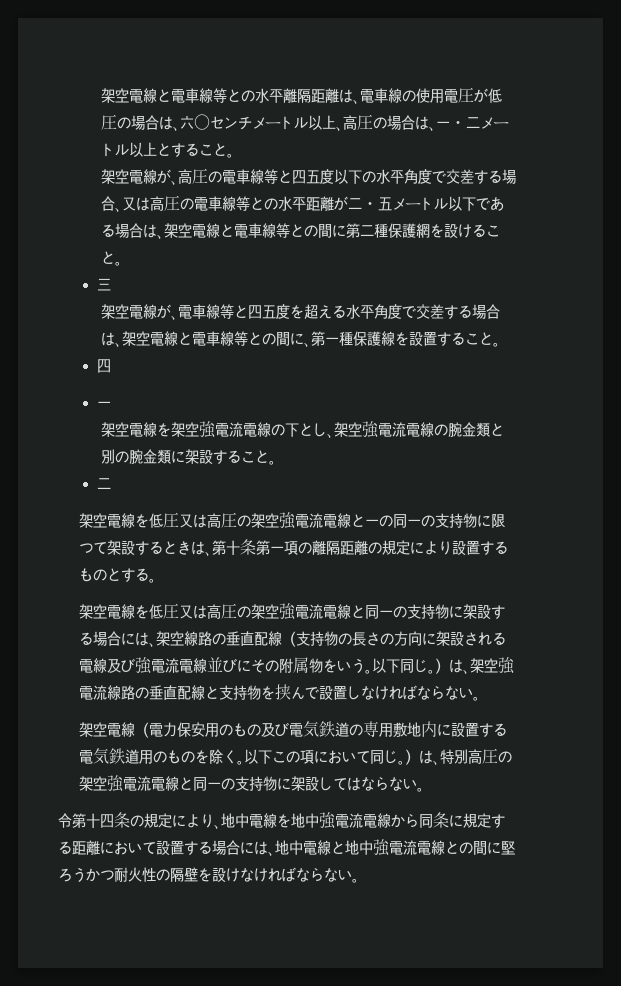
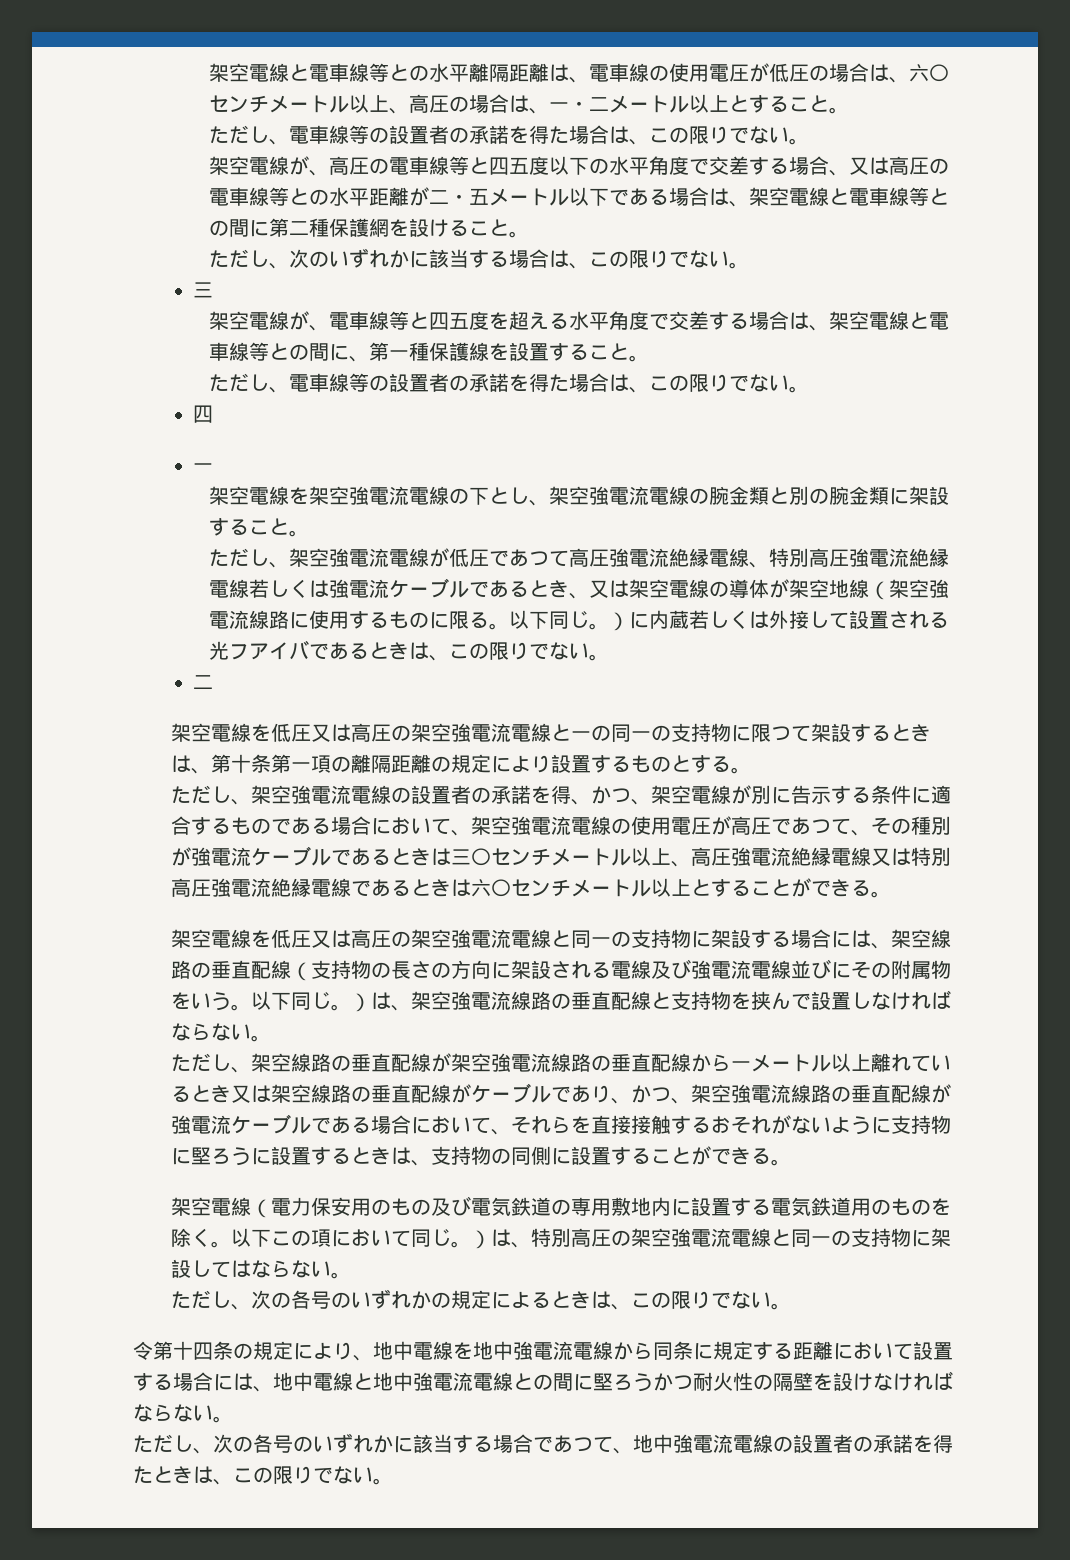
(234, 155) none -> [209,125,810,145] // ただし、電車線等の設置者の承諾を得た場合は、この限りでない。
(122, 263) none -> [209,248,750,269] // ただし、次のいずれかに該当する場合は、この限りでない。
(500, 344) none -> [209,373,810,393] // ただし、電車線等の設置者の承諾を得た場合は、この限りでない。
(276, 462) none -> [209,548,950,568] [209,578,950,600] [209,610,950,631] [209,640,610,661] // ただし、架空強電流電線が低圧であつて高圧強電流絶縁電線、特別高圧強電流絶縁電線若しくは強電流ケーブルであるとき、又は架空電線の導体が架空地線（架空強電流線路に使用するものに限る。以下同じ。）に内蔵若しくは外接して設置される光フアイバであるときは、この限りでない。
(157, 580) none -> [171,785,952,805] [171,816,952,836] [171,846,952,867] [171,878,892,898] // ただし、架空強電流電線の設置者の承諾を得、かつ、架空電線が別に告示する条件に適合するものである場合において、架空強電流電線の使用電圧が高圧であつて、その種別が強電流ケーブルであるときは三〇センチメートル以上、高圧強電流絶縁電線又は特別高圧強電流絶縁電線であるときは六〇センチメートル以上とすることができる。
(481, 698) none -> [171,1053,952,1073] [171,1083,952,1104] [171,1114,952,1135] [171,1146,792,1166] // ただし、架空線路の垂直配線が架空強電流線路の垂直配線から一メートル以上離れているとき又は架空線路の垂直配線がケーブルであり、かつ、架空強電流線路の垂直配線が強電流ケーブルである場合において、それらを直接接触するおそれがないように支持物に堅ろうに設置するときは、支持物の同側に設置することができる。
(425, 789) none -> [171,1289,792,1310] // ただし、次の各号のいずれかの規定によるときは、この限りでない。
(359, 880) none -> [133,1433,953,1454] [133,1466,393,1485] // ただし、次の各号のいずれかに該当する場合であつて、地中強電流電線の設置者の承諾を得たときは、この限りでない。

